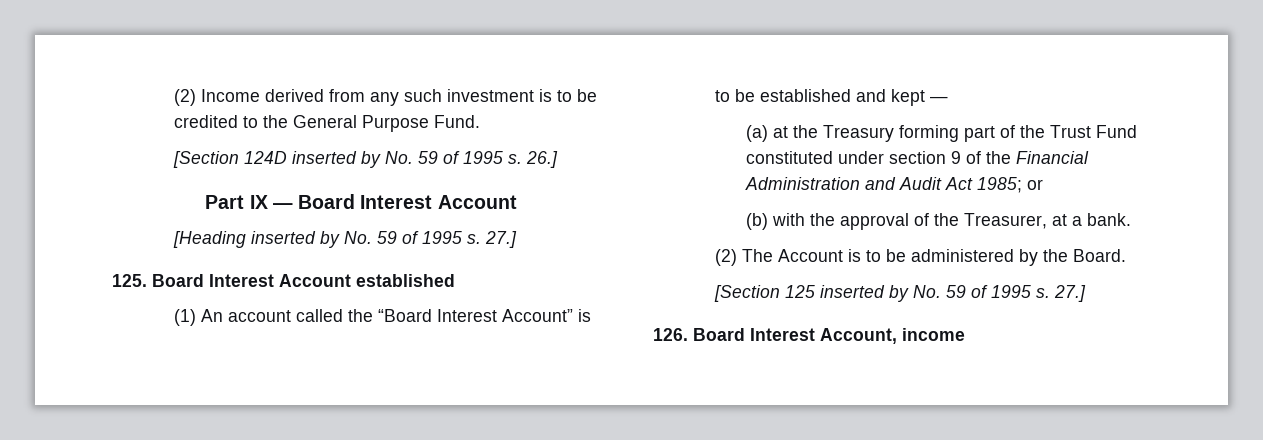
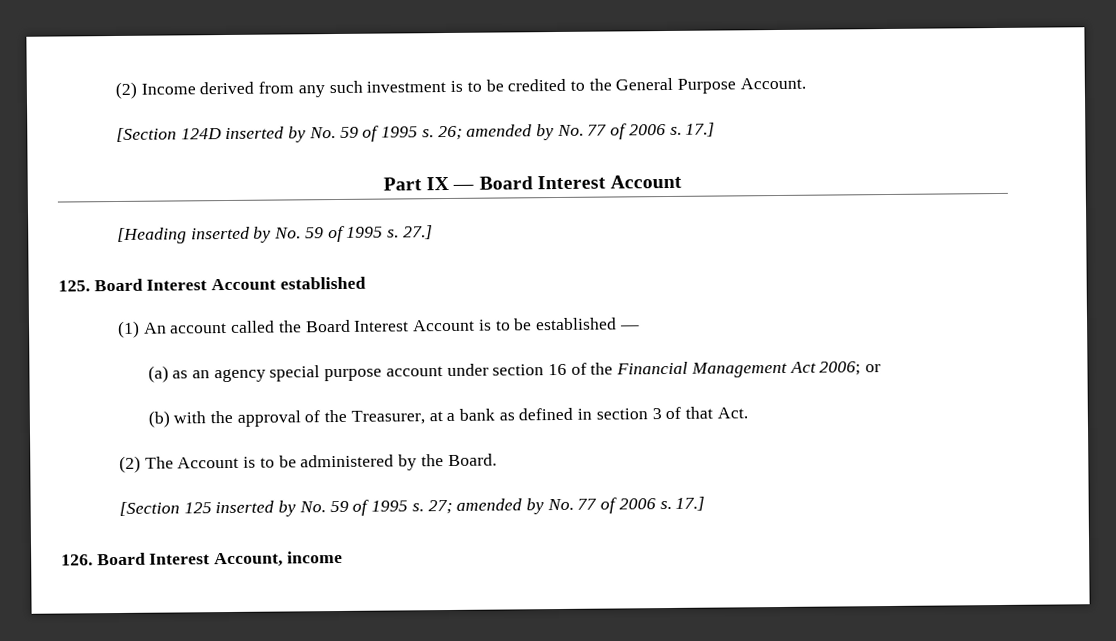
[433,115,480,128] Fund. -> [739,77,806,90] Account.
[525,151,558,168] 26.] -> [437,122,716,141] 26; amended by No. 77 of 2006 s. 17.]
[377,309,573,322] “Board Interest Account” -> [304,319,476,333] Board Interest Account
[855,89,925,106] and kept -> (617, 324) none
[772,125,1137,142] [745,151,833,164] at the Treasury forming part of the Trust Fund constituted -> [172,365,443,383] as an agency special purpose account
[950,151,961,164] 9 -> [548,363,568,376] 16
[744,177,1022,193] Administration and Audit Act 1985; -> [690,361,862,378] Management Act 2006;
[1086,213,1131,226] bank. -> [459,406,748,421] bank as defined in section 3 of that Act.
[1053,285,1086,302] 27.] -> [427,496,706,515] 27; amended by No. 77 of 2006 s. 17.]

